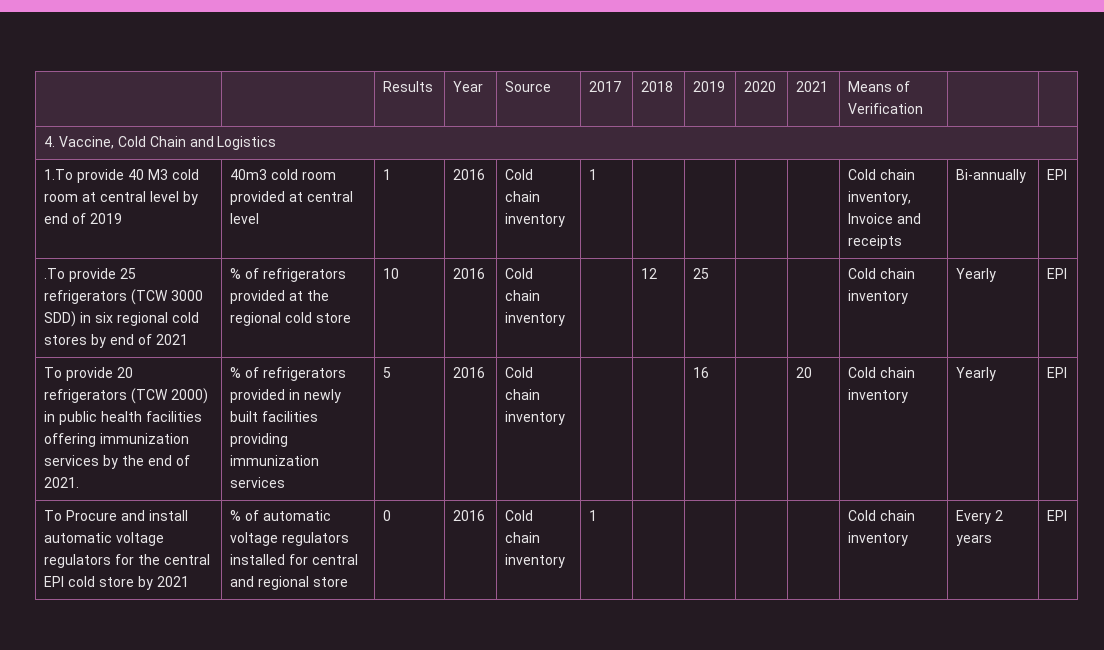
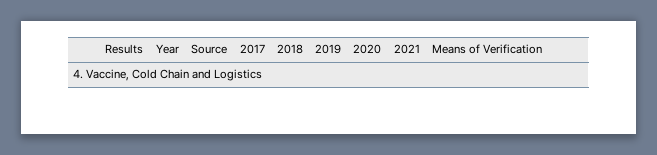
[44,169,199,183] [44,191,198,205] [44,213,122,224] [230,169,336,180] [230,191,353,205] [230,213,260,224] [383,169,392,180] [453,169,486,180] [505,169,534,180] [505,191,541,202] [505,213,566,227] [589,169,598,180] [848,169,916,180] [848,191,912,205] [848,213,922,224] [848,235,903,249] [956,169,1027,183] [1047,169,1068,180] [44,268,136,282] [44,289,203,305] [44,311,199,327] [44,334,188,348] [230,268,346,282] [230,290,329,304] [230,312,351,326] [383,268,400,279] [453,268,486,279] [505,268,534,279] [505,290,541,301] [505,312,566,326] [641,268,658,279] [693,268,710,279] [848,268,916,279] [848,290,909,304] [956,268,997,282] [1047,268,1068,279] [44,367,133,381] [44,388,208,404] [44,411,202,425] [44,433,190,447] [44,455,190,469] [44,477,80,488] [230,367,346,381] [230,389,341,403] [230,411,319,422] [230,433,289,447] [230,455,320,466] [230,477,286,488] [383,367,392,378] [453,367,486,378] [505,367,534,378] [505,389,541,400] [505,411,566,425] [693,367,710,378] [796,367,813,378] [848,367,916,378] [848,389,909,403] [956,367,997,381] [1047,367,1068,378] [44,510,188,521] [44,532,165,546] [44,554,210,568] [44,576,189,590] [230,510,331,521] [230,532,350,546] [230,554,358,565] [230,576,348,590] [383,510,392,521] [453,510,486,521] [505,510,534,521] [505,532,541,543] [505,554,566,568] [589,510,598,521] [848,510,916,521] [848,532,909,546] [956,510,1004,524] [956,534,993,546] [1047,510,1068,521] // 1.To provide 40 M3 cold room at central level by end of 2019 | 40m3 cold room provided at central level | 1 | 2016 | Cold chain inventory | 1 | | | | | Cold chain inventory, Invoice and receipts | Bi-annually | EPI // .To provide 25 refrigerators (TCW 3000 SDD) in six regional cold stores by end of 2021 | % of refrigerators provided at the regional cold store | 10 | 2016 | Cold chain inventory | | 12 | 25 | | | Cold chain inventory | Yearly | EPI // To provide 20 refrigerators (TCW 2000) in public health facilities offering immunization services by the end of 2021. | % of refrigerators provided in newly built facilities providing immunization services | 5 | 2016 | Cold chain inventory | | | 16 | | 20 | Cold chain inventory | Yearly | EPI // To Procure and install automatic voltage regulators for the central EPI cold store by 2021 | % of automatic voltage regulators installed for central and regional store | 0 | 2016 | Cold chain inventory | 1 | | | | | Cold chain inventory | Every 2 years | EPI -> (263, 75) none

